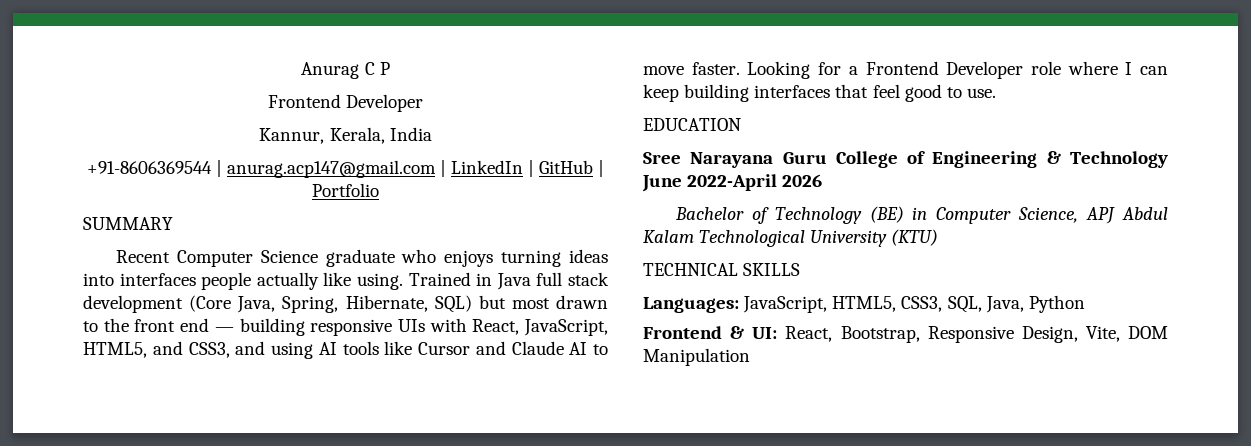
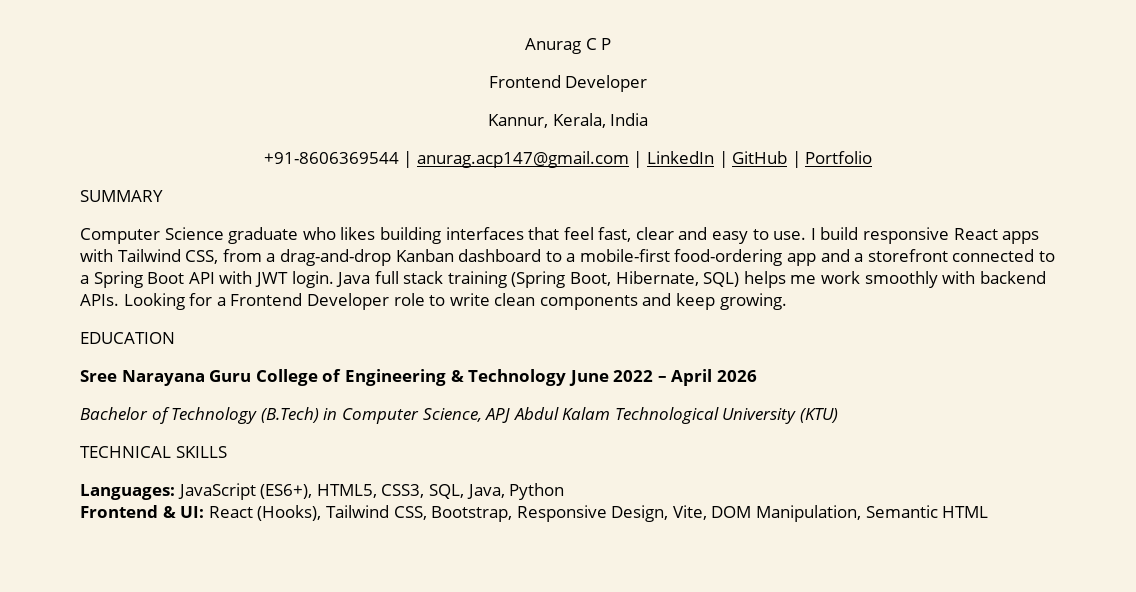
[115,250,170,263] Recent -> (163, 196) none
[444,249,609,267] [83,272,610,290] [83,295,608,313] [83,318,608,336] [83,341,608,359] [643,62,740,75] enjoys turning ideas into interfaces people actually like using. Trained in Java full stack development (Core Java, Spring, Hibernate, SQL) but most drawn to the front end — building responsive UIs with React, JavaScript, HTML5, and CSS3, and using AI tools like Cursor and Claude AI to move faster. -> [340,227,1040,244] [80,249,1056,266] [80,271,1046,288] [80,294,119,306] likes building interfaces that feel fast, clear and easy to use. I build responsive React apps with Tailwind CSS, from a drag-and-drop Kanban dashboard to a mobile-first food-ordering app and a storefront connected to a Spring Boot API with JWT login. Java full stack training (Spring Boot, Hibernate, SQL) helps me work smoothly with backend APIs.
[1067,61,1168,75] [643,84,996,102] where I can keep building interfaces that feel good to use. -> [429,293,787,310] to write clean components and keep growing.
[687,174,778,191] 2022-April -> [613,369,713,386] 2022 – April
[869,206,904,223] (BE) -> [260,407,319,423] (B.Tech)
[743,296,828,313] JavaScript, -> [177,483,313,500] JavaScript (ES6+),
[785,326,833,342] React, -> [208,505,427,521] React (Hooks), Tailwind CSS,
[643,348,750,366] Manipulation -> [756,505,989,522] Manipulation, Semantic HTML

